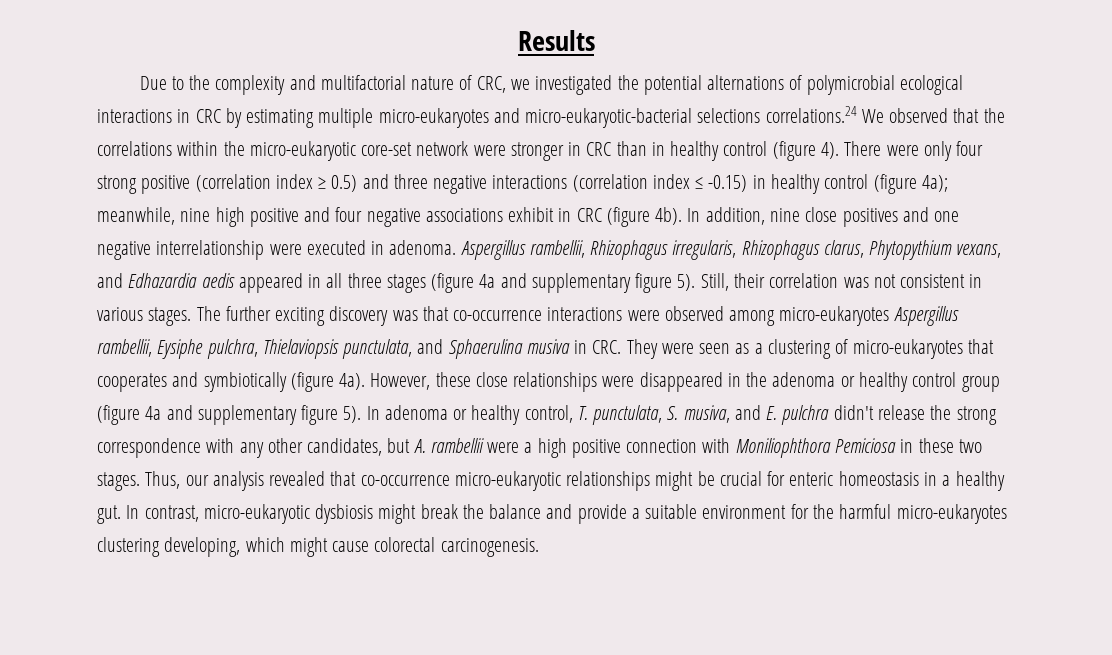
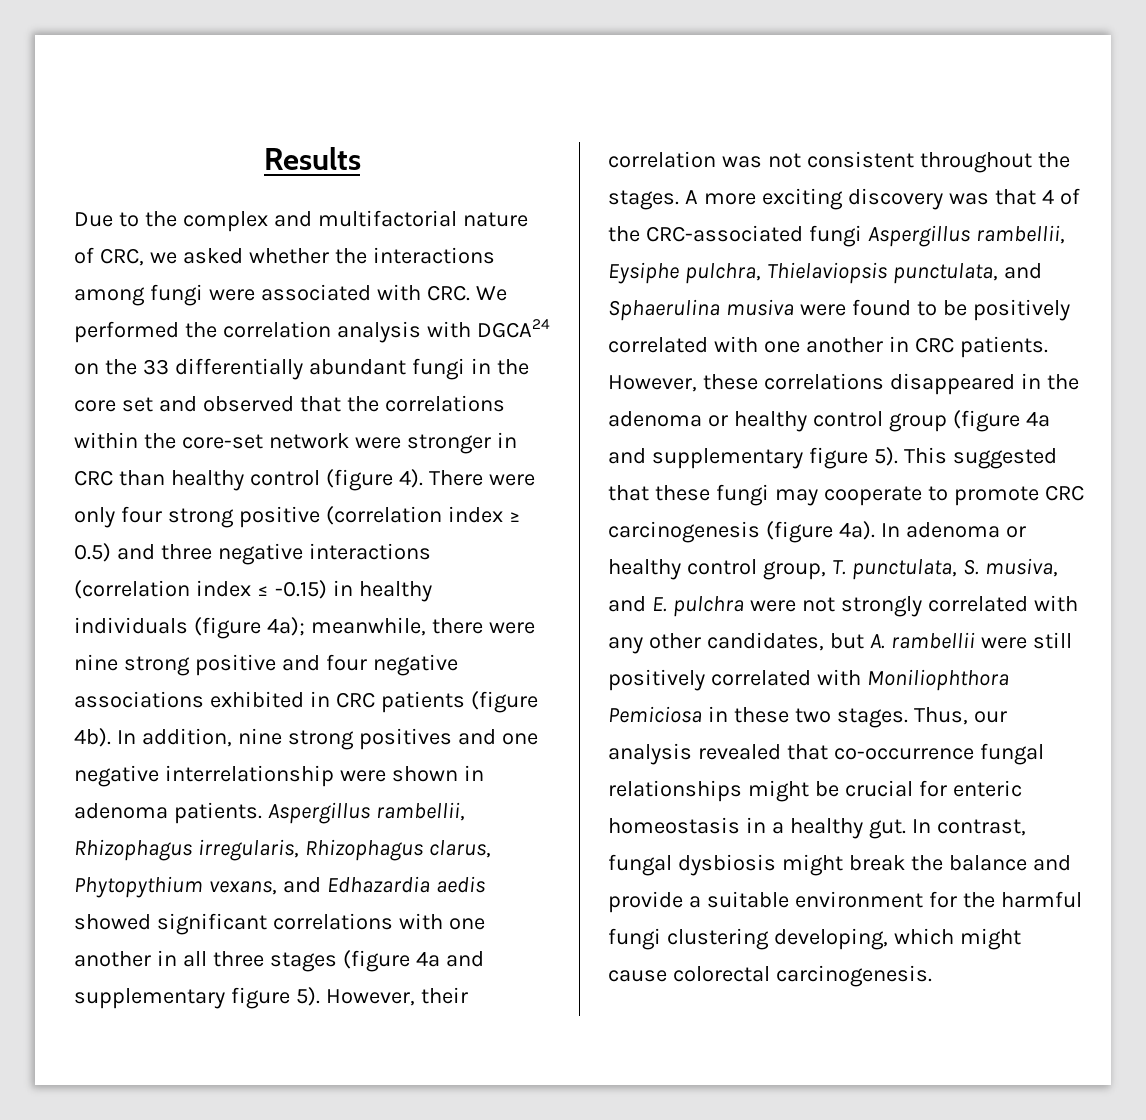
[215,75,286,95] complexity -> [182,211,268,232] complex
[535,75,963,95] [97,106,884,128] investigated the potential alternations of polymicrobial ecological interactions in CRC by estimating multiple micro-eukaryotes and micro-eukaryotic-bacterial selections correlations.24 We -> [182,247,495,264] [74,284,507,306] [74,319,550,343] [74,358,529,380] [74,396,197,412] asked whether the interactions among fungi were associated with CRC. We performed the correlation analysis with DGCA24 on the 33 differentially abundant fungi in the core set and
[249,141,356,161] micro-eukaryotic -> (176, 441) none
[651,142,665,156] in -> (165, 478) none
[824,174,869,189] control -> [74,617,188,634] individuals
[180,207,245,227] nine high -> [431,618,535,634] [74,654,190,676] there were nine strong
[508,207,602,222] exhibit in CRC -> [209,691,465,713] exhibited in CRC patients
[805,207,838,222] close -> [287,730,354,750] strong
[306,240,457,255] executed in adenoma. -> [391,765,484,782] [74,802,262,824] shown in adenoma patients.
[238,273,303,293] appeared -> [74,913,485,935] [74,951,151,967] showed significant correlations with one another
[700,273,729,291] Still, -> [325,989,415,1006] However,
[969,274,983,288] [97,306,890,326] in various stages. The further exciting discovery was that co-occurrence interactions were observed among micro-eukaryotes -> [919,152,1070,173] [608,188,1080,210] [608,225,862,247] throughout the stages. A more exciting discovery was that 4 of the CRC-associated fungi
[574,339,994,359] [97,372,635,392] in CRC. They were seen as a clustering of micro-eukaryotes that cooperates and symbiotically (figure 4a). However, these close relationships were -> [799,299,1070,321] [608,336,1048,358] [608,373,884,392] were found to be positively correlated with one another in CRC patients. However, these correlations
(362, 414) none -> [903,447,1057,469] [608,484,1084,506] [608,521,875,543] This suggested that these fungi may cooperate to promote CRC carcinogenesis (figure 4a).
[524,405,573,423] control, -> [686,559,826,580] control group,
[833,405,997,425] [97,438,201,458] didn't release the strong correspondence -> [749,596,1028,617] were not strongly correlated
[524,438,698,458] a high positive connection -> [1032,632,1072,649] [608,669,811,691] still positively correlated
[454,471,561,491] micro-eukaryotic -> [979,743,1044,765] fungal
[203,504,310,524] micro-eukaryotic -> [608,854,672,876] fungal
[896,504,1007,524] micro-eukaryotes -> [608,928,661,950] fungi

